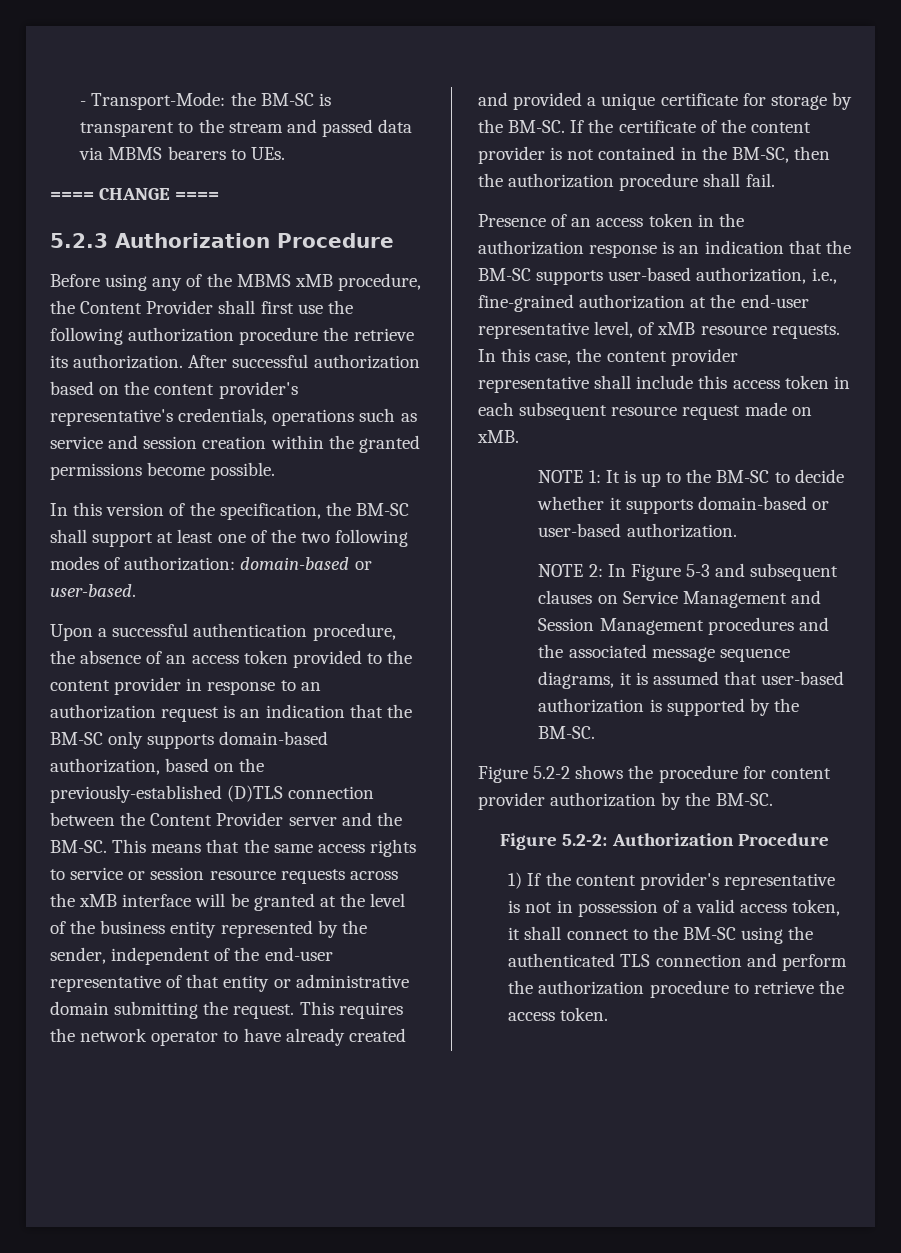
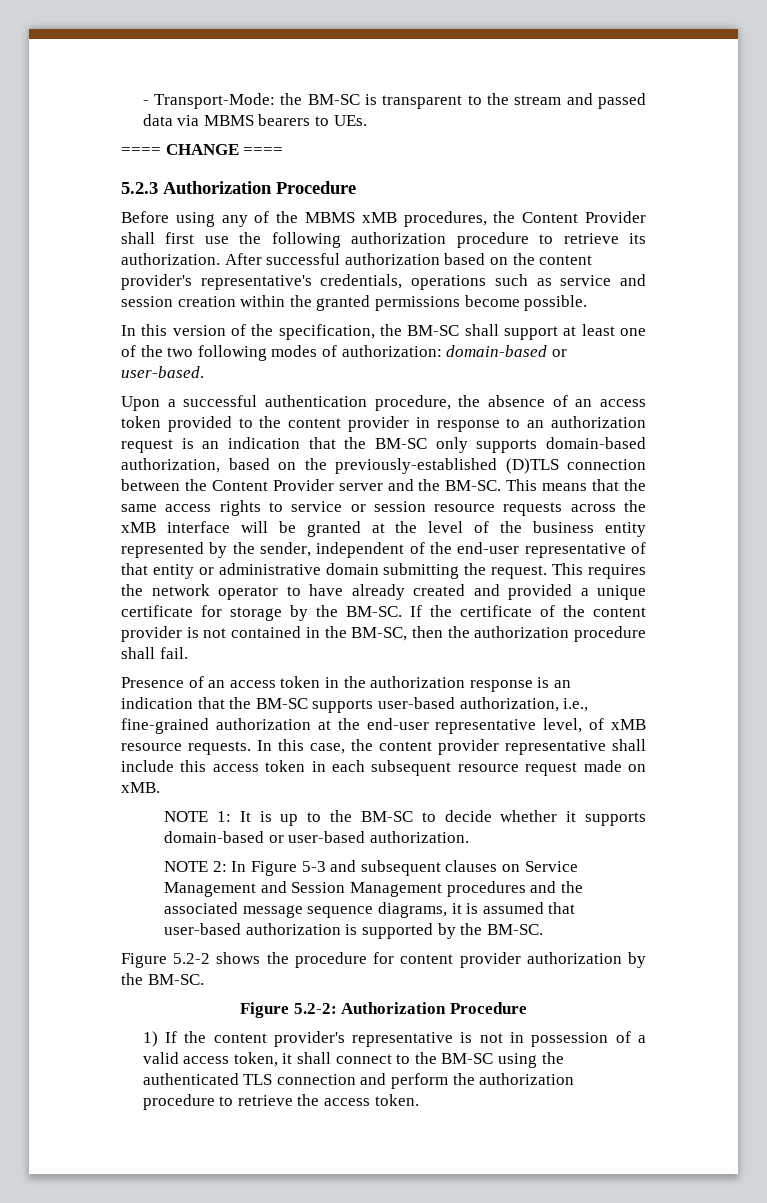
[337,273,421,291] procedure, -> [403,211,487,227] procedures,
[323,327,349,341] the -> [539,234,554,244] to

